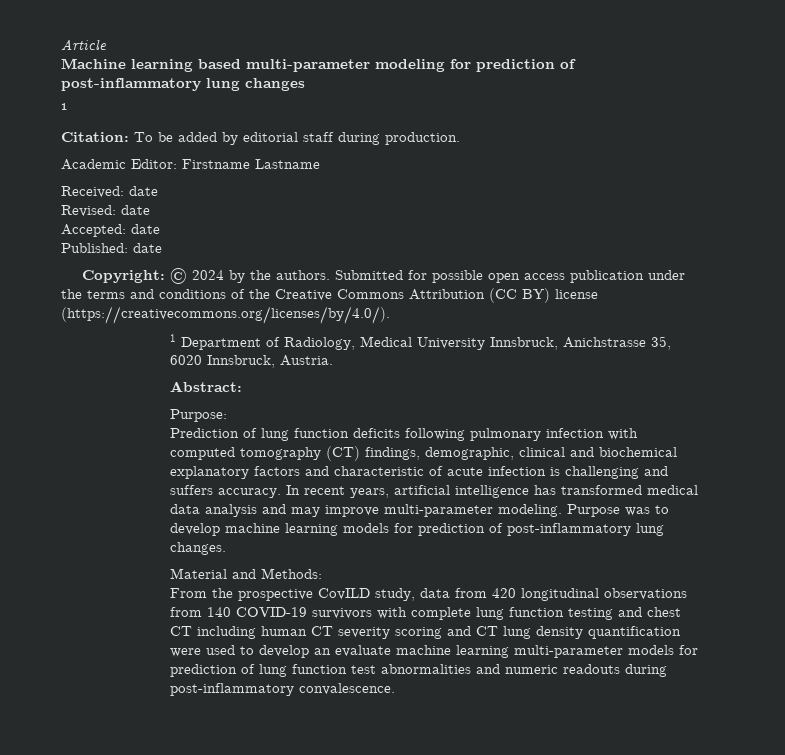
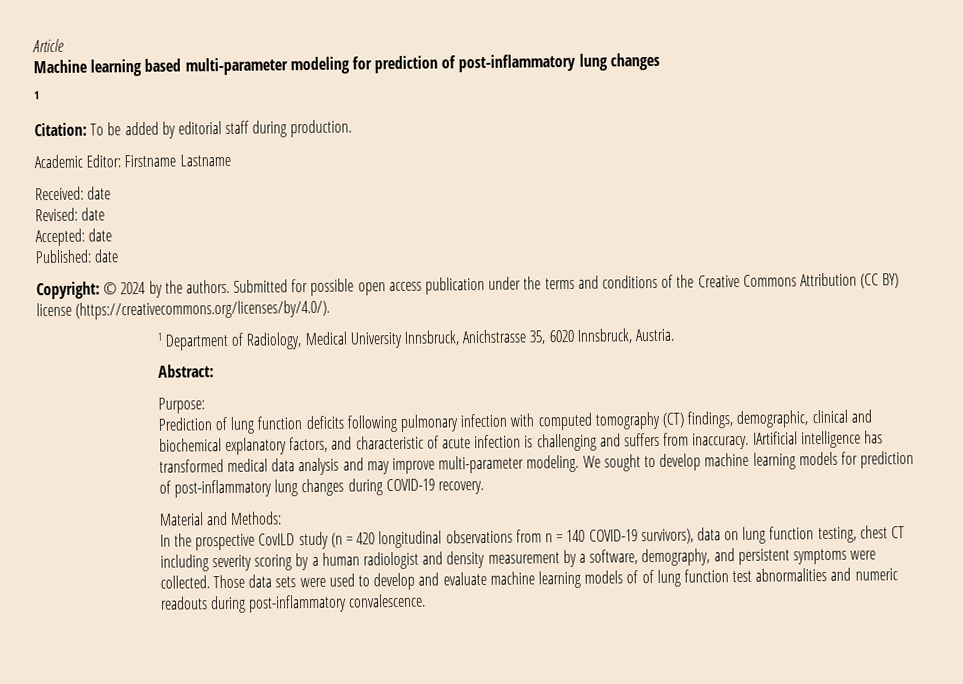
[254,466,301,476] factors -> [289,436,329,453] factors,
[218,485,451,498] accuracy. In recent years, artificial -> [663,431,798,450] from inaccuracy. IArtificial
[567,504,651,517] Purpose was -> [582,454,641,472] We sought
[170,542,227,555] changes. -> [301,478,485,497] changes during COVID-19 recovery.
[170,588,208,598] From -> [159,534,171,547] In
[375,588,488,601] study, data from -> [298,531,354,550] study (n =
[207,607,682,620] [170,626,682,639] 140 COVID-19 survivors with complete lung function testing and chest CT including human CT severity scoring and CT lung density quantification -> [544,525,905,545] [159,548,877,572] [159,574,297,589] n = 140 COVID-19 survivors), data on lung function testing, chest CT including severity scoring by a human radiologist and density measurement by a software, demography, and persistent symptoms were collected. Those data sets
[314,648,332,655] an -> [418,572,440,586] and
[514,645,699,658] [170,664,238,677] multi-parameter models for prediction -> [584,570,639,584] models of

